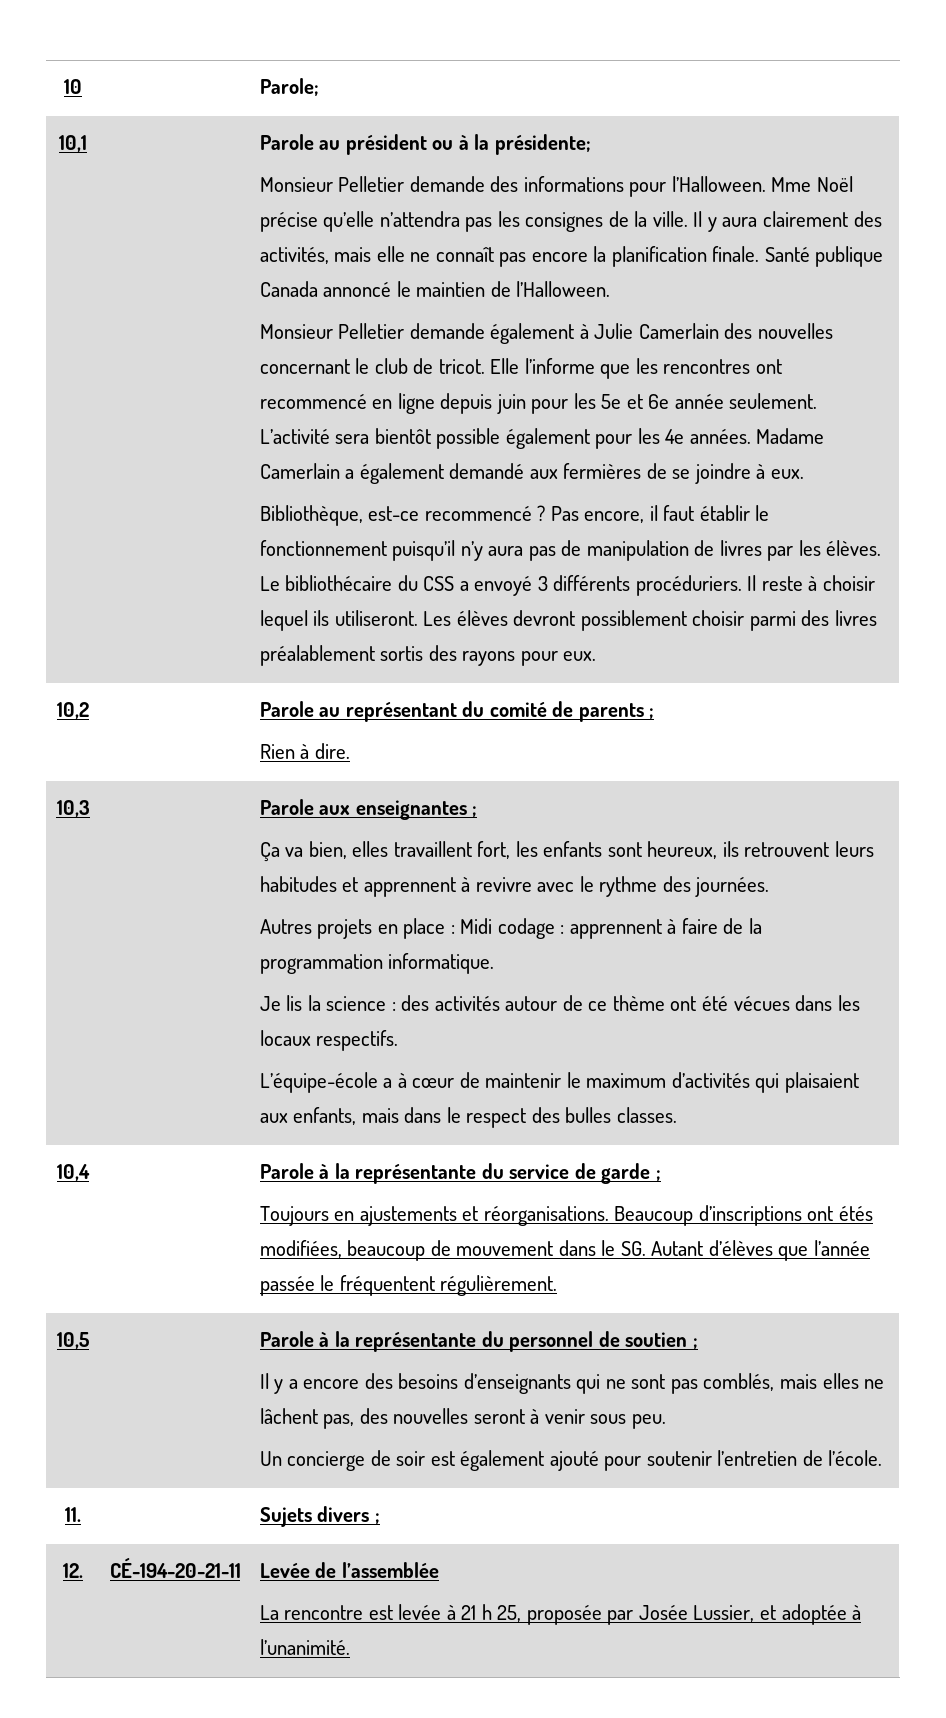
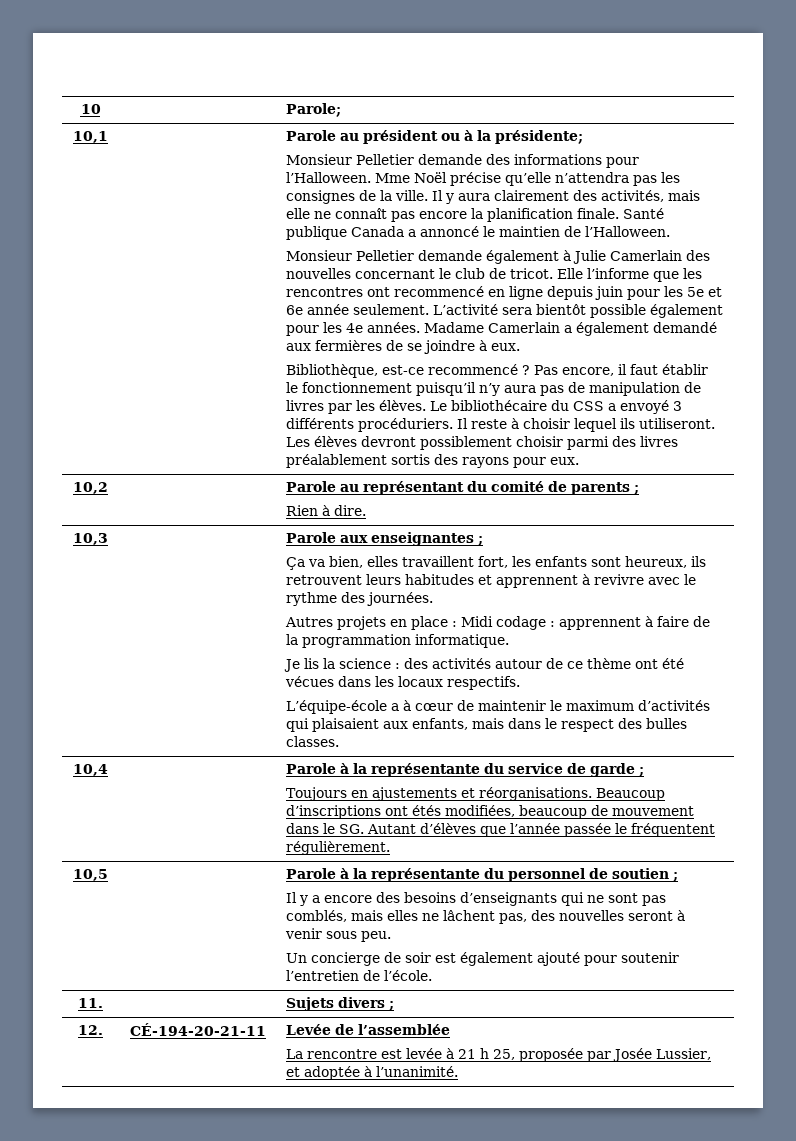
(318, 289) none -> [408,229,417,237] a

